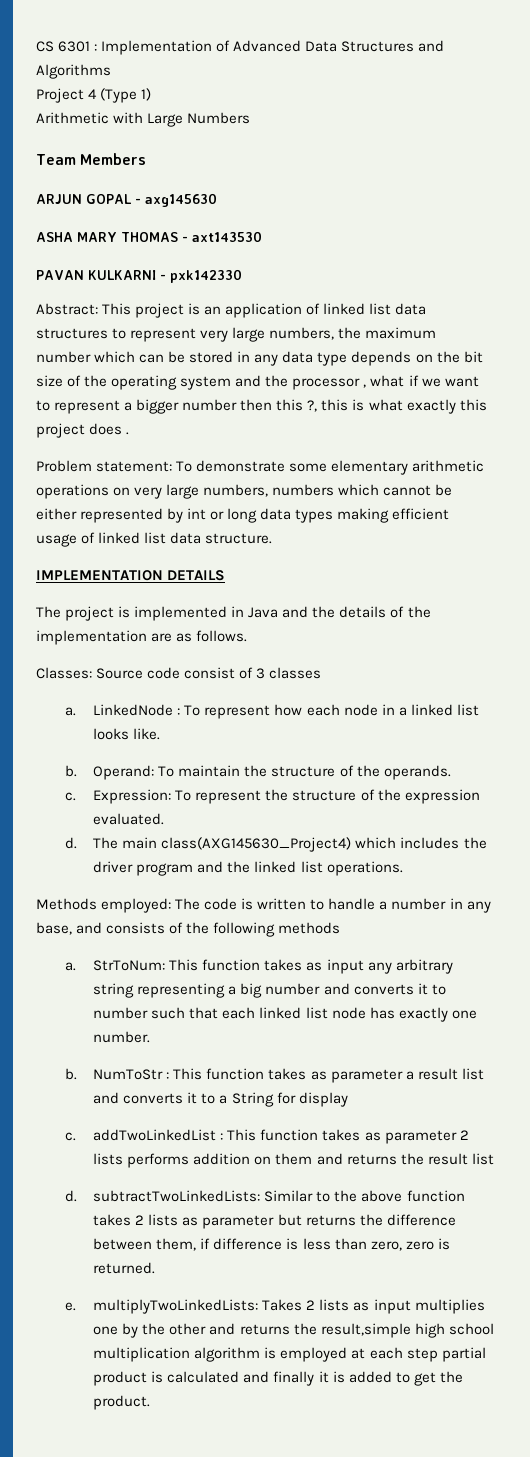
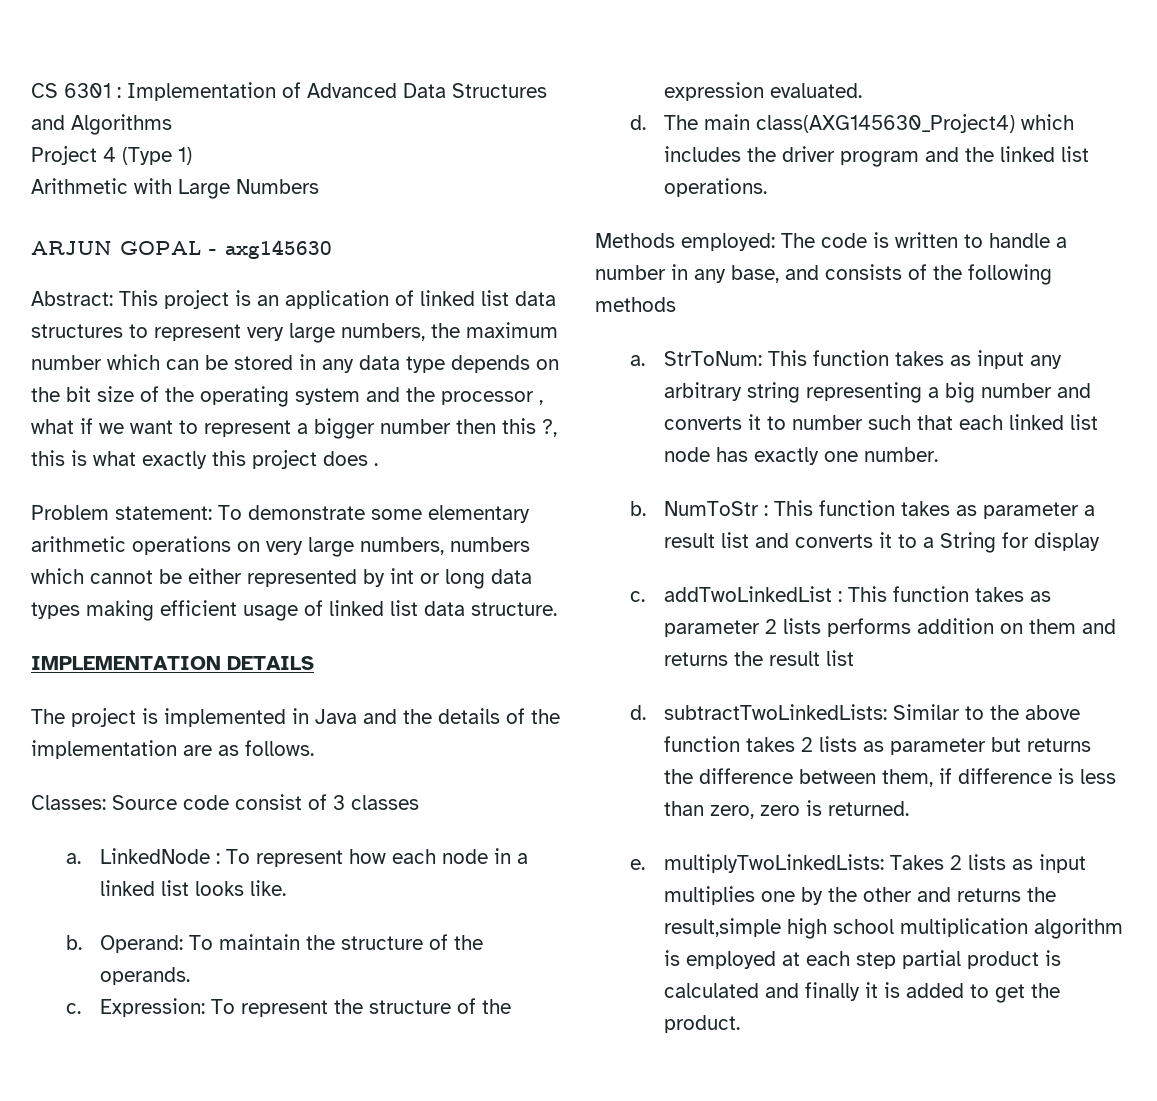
[36,153,147,165] // Team Members -> (319, 186) none
[36,231,262,242] [36,269,242,283] // ASHA MARY THOMAS - axt143530 // PAVAN KULKARNI - pxk142330 -> (332, 249) none

